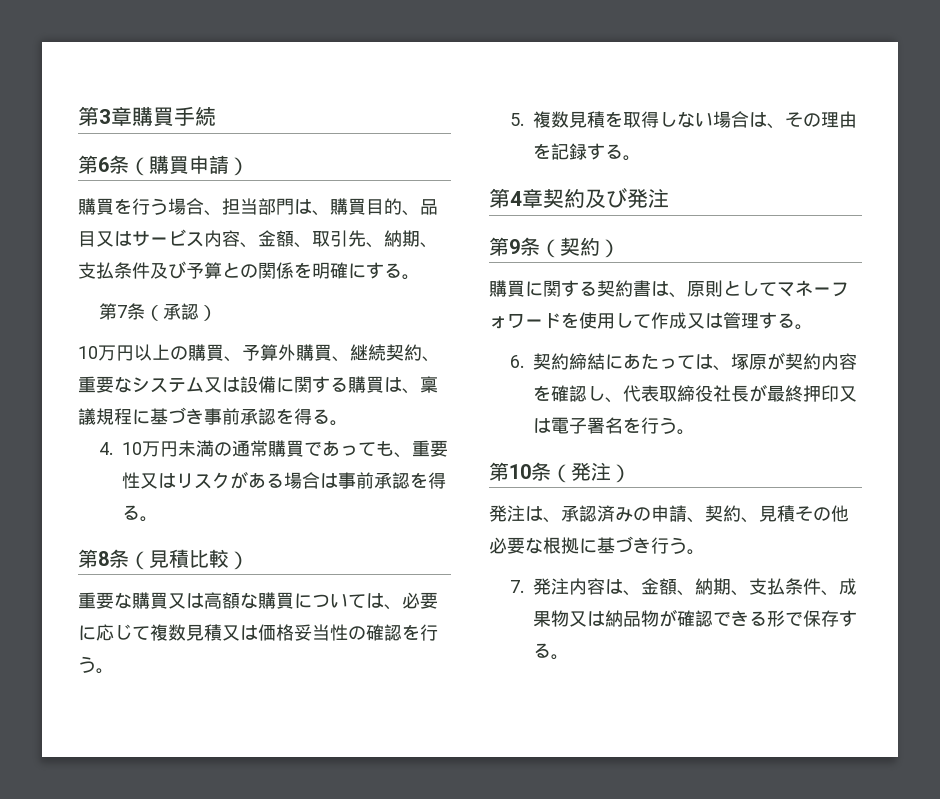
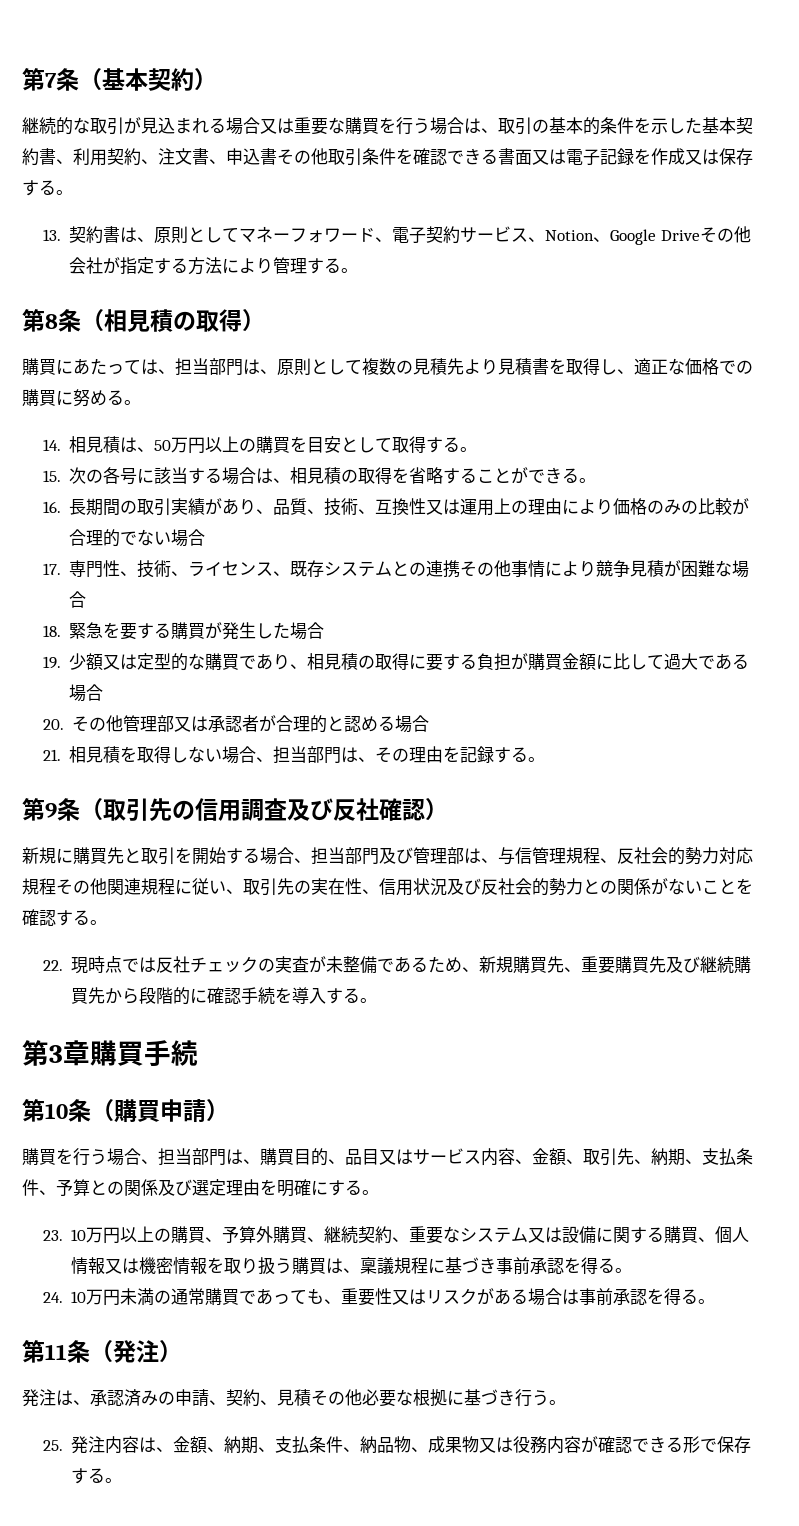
[78,106,99,126] 第 -> [22,68,217,91] [22,117,753,135] [22,148,753,166] [22,180,73,196] [42,226,751,245] [69,257,359,275] [22,309,265,332] [22,358,753,376] [22,389,141,407] [42,436,478,454] [42,467,597,485] [42,498,750,516] [69,529,206,547] [42,560,750,578] [69,591,87,608] [42,622,325,640] [42,653,750,671] [69,684,104,702] [42,715,430,733] [42,746,546,764] [22,798,448,822] [22,847,753,865] [22,878,753,896] [22,909,107,926] [42,956,752,974] [71,987,378,1005] [22,1040,49,1066] 第7条（基本契約） // 継続的な取引が見込まれる場合又は重要な購買を行う場合は、取引の基本的条件を示した基本契約書、利用契約、注文書、申込書その他取引条件を確認できる書面又は電子記録を作成又は保存する。 // 13.契約書は、原則としてマネーフォワード、電子契約サービス、Notion、Google Driveその他会社が指定する方法により管理する。 // 第8条（相見積の取得） // 購買にあたっては、担当部門は、原則として複数の見積先より見積書を取得し、適正な価格での購買に努める。 // 14.相見積は、50万円以上の購買を目安として取得する。 // 15.次の各号に該当する場合は、相見積の取得を省略することができる。 // 16.長期間の取引実績があり、品質、技術、互換性又は運用上の理由により価格のみの比較が合理的でない場合 // 17.専門性、技術、ライセンス、既存システムとの連携その他事情により競争見積が困難な場合 // 18.緊急を要する購買が発生した場合 // 19.少額又は定型的な購買であり、相見積の取得に要する負担が購買金額に比して過大である場合 // 20.その他管理部又は承認者が合理的と認める場合 // 21.相見積を取得しない場合、担当部門は、その理由を記録する。 // 第9条（取引先の信用調査及び反社確認） // 新規に購買先と取引を開始する場合、担当部門及び管理部は、与信管理規程、反社会的勢力対応規程その他関連規程に従い、取引先の実在性、信用状況及び反社会的勢力との関係がないことを確認する。 // 22.現時点では反社チェックの実査が未整備であるため、新規購買先、重要購買先及び継続購買先から段階的に確認手続を導入する。 // 第
[98,157,109,172] 6 -> [45,1103,68,1119] 10
[150,261,186,279] 及び -> [39,1190,56,1195] 、
(294, 270) none -> [158,1179,260,1196] 及び選定理由
[99,303,218,321] 第7条（承認） // -> [42,1230,63,1241] 23.
(384, 384) none -> [698,1226,750,1243] [71,1257,327,1275] 、個人情報又は機密情報を取り扱う購買
[99,442,114,455] 4. -> [42,1292,63,1303] 24.
[98,549,249,570] [78,592,438,610] [78,624,438,641] [78,656,114,674] [510,111,858,129] [533,143,642,161] [489,188,669,208] [489,237,620,258] [489,280,849,298] [489,312,813,330] [510,352,858,371] [533,384,858,403] [533,417,696,435] [489,462,531,481] 8条（見積比較） // 重要な購買又は高額な購買については、必要に応じて複数見積又は価格妥当性の確認を行う。 // 5.複数見積を取得しない場合は、その理由を記録する。 // 第4章契約及び発注 // 第9条（契約） // 購買に関する契約書は、原則としてマネーフォワードを使用して作成又は管理する。 // 6.契約締結にあたっては、塚原が契約内容を確認し、代表取締役社長が最終押印又は電子署名を行う。 // 第10 -> [45,1344,67,1360] 11
[510,580,525,593] 7. -> [42,1440,63,1451] 25.
(840, 593) none -> [360,1436,429,1454] 納品物、
[605,610,660,627] 納品物 -> [513,1436,582,1454] 役務内容

